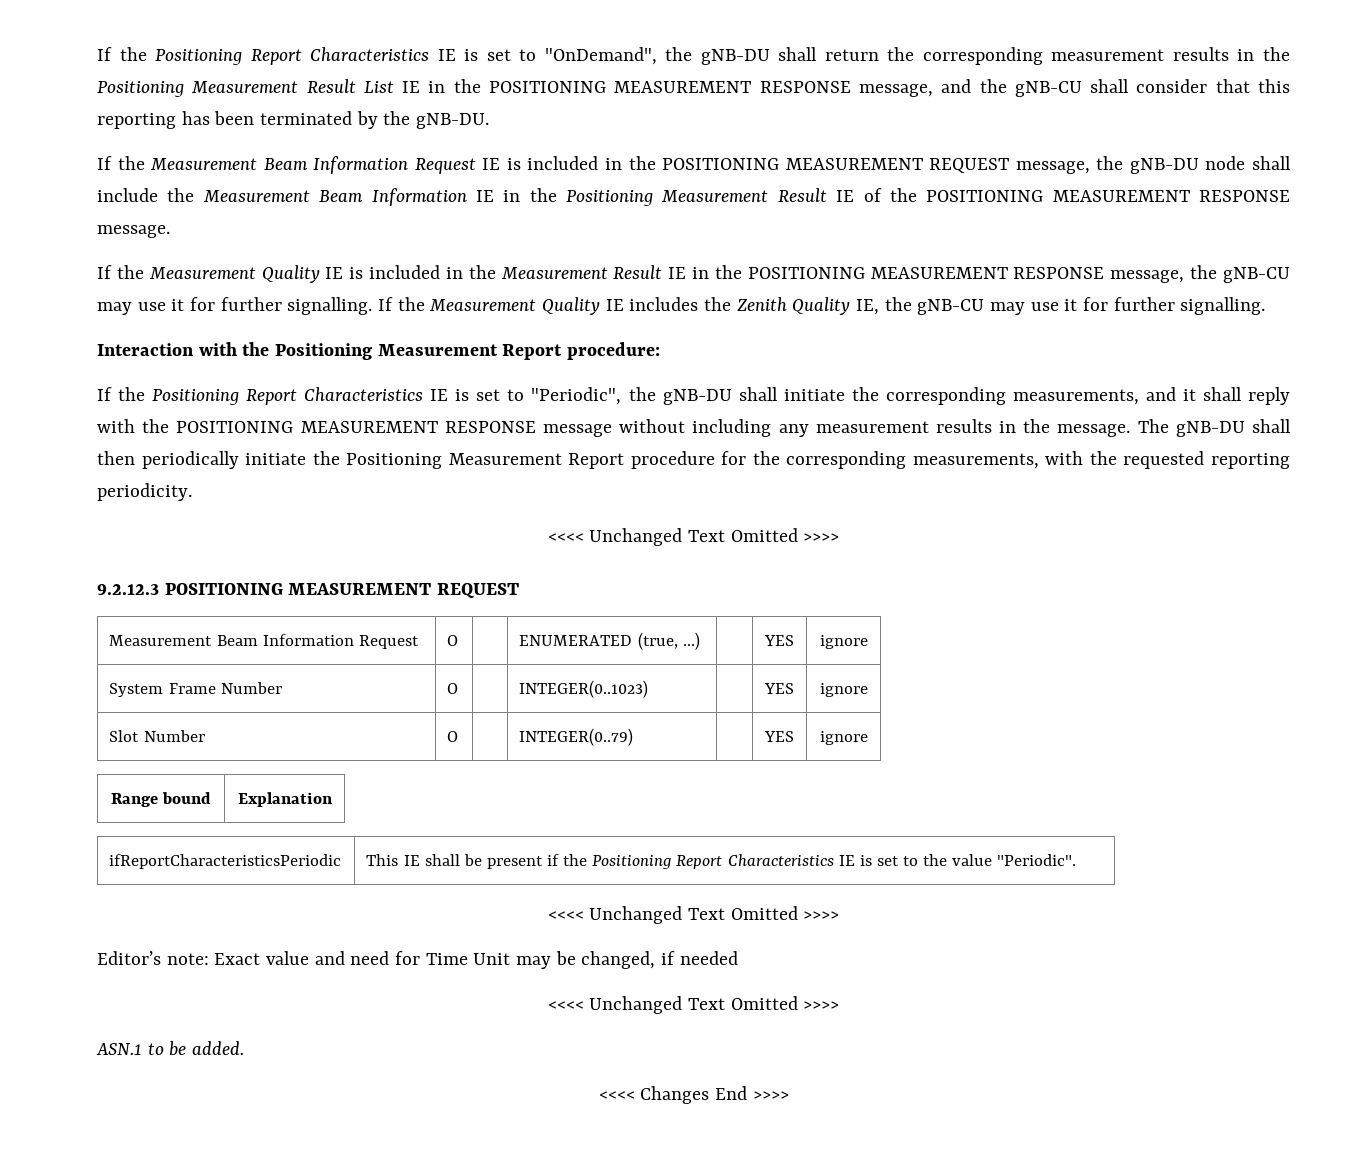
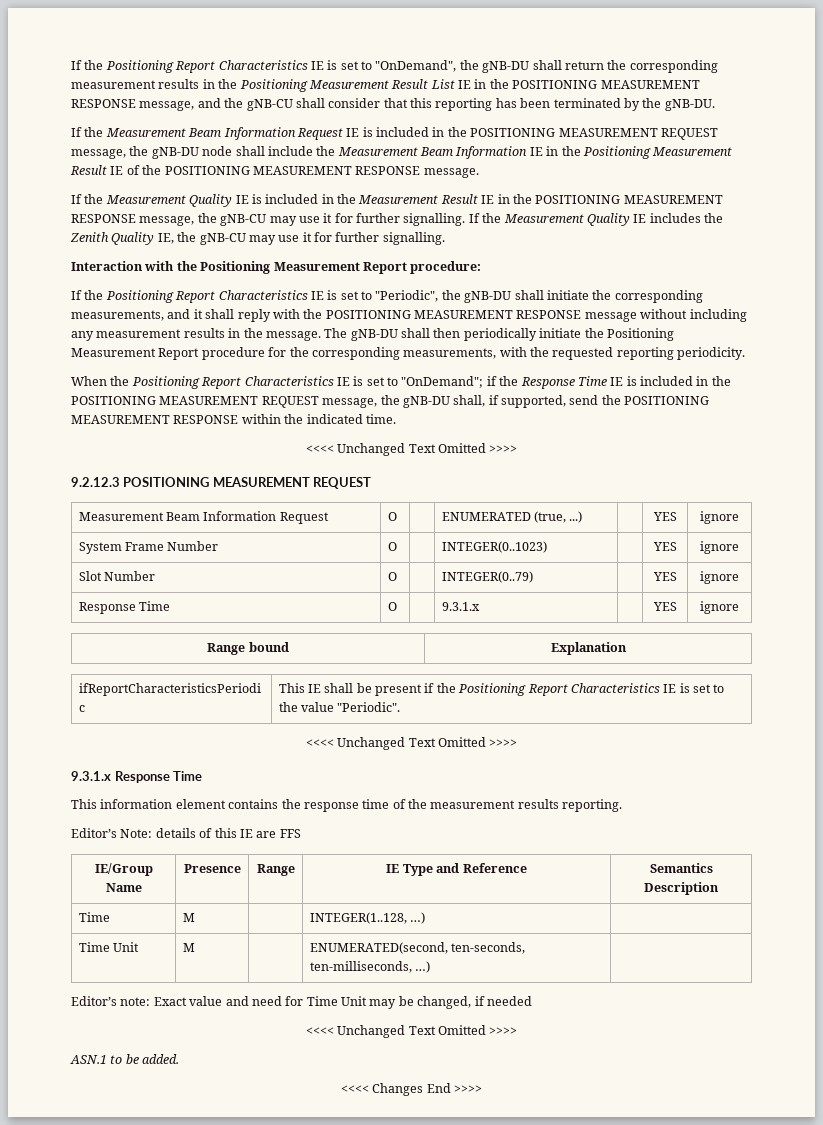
(192, 492) none -> [71,376,731,389] [71,395,710,408] [71,414,396,424] // When the Positioning Report Characteristics IE is set to "OnDemand"; if the Response Time IE is included in the POSITIONING MEASUREMENT REQUEST message, the gNB-DU shall, if supported, send the POSITIONING MEASUREMENT RESPONSE within the indicated time.
(868, 738) none -> [78,601,170,614] [387,602,397,611] [441,602,480,611] [652,602,677,611] [700,601,739,614] // Response Time | O | | 9.3.1.x | | YES | ignore
(840, 915) none -> [71,771,203,783] [71,799,623,812] [71,828,301,838] [94,863,153,876] [105,883,142,892] [183,864,241,873] [256,864,295,876] [386,863,527,876] [649,863,713,873] [644,882,719,895] [78,912,110,922] [182,913,195,922] [309,912,425,924] [78,942,139,952] [182,943,195,952] [309,942,525,954] [309,961,430,973] // 9.3.1.x Response Time // This information element contains the response time of the measurement results reporting. // Editor’s Note: details of this IE are FFS // IE/Group Name | Presence | Range | IE Type and Reference | Semantics Description // Time | M | | INTEGER(1..128, …) | // Time Unit | M | | ENUMERATED(second, ten-seconds, ten-milliseconds, …) |

